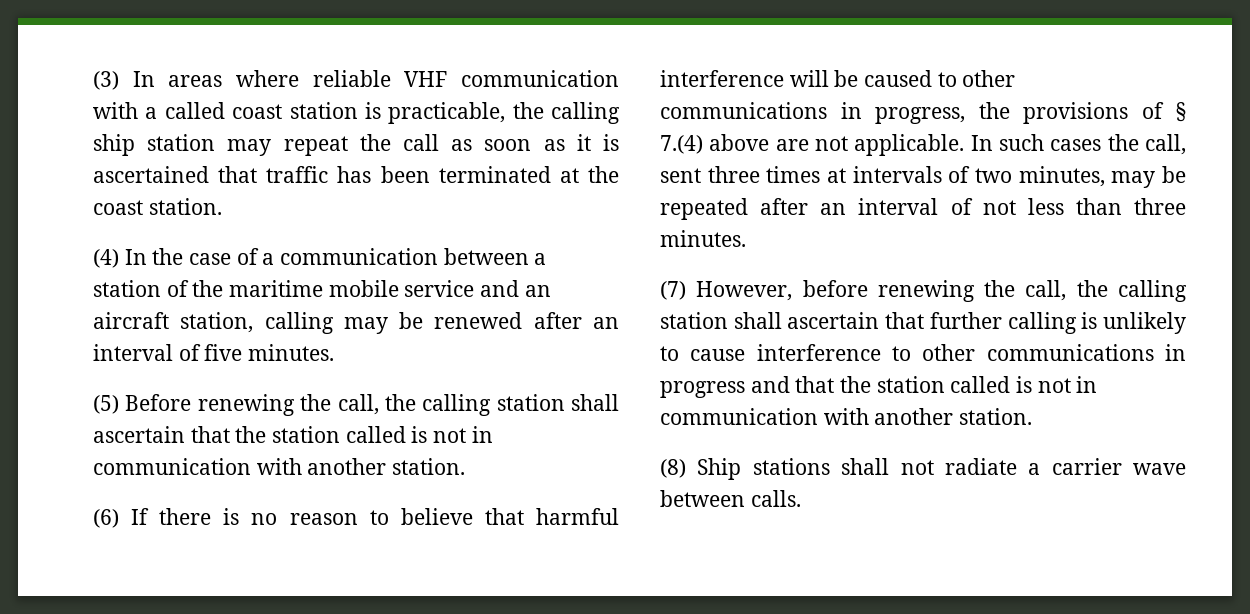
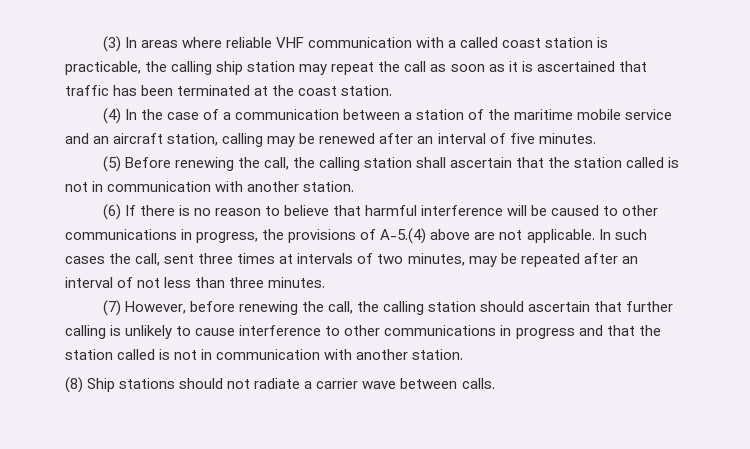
[1175,102,1186,122] [660,135,703,154] § 7.(4) -> [380,228,427,244] A-5.(4)
[733,312,782,329] shall -> [480,301,525,312] should
[841,458,890,475] shall -> [179,378,224,389] should

